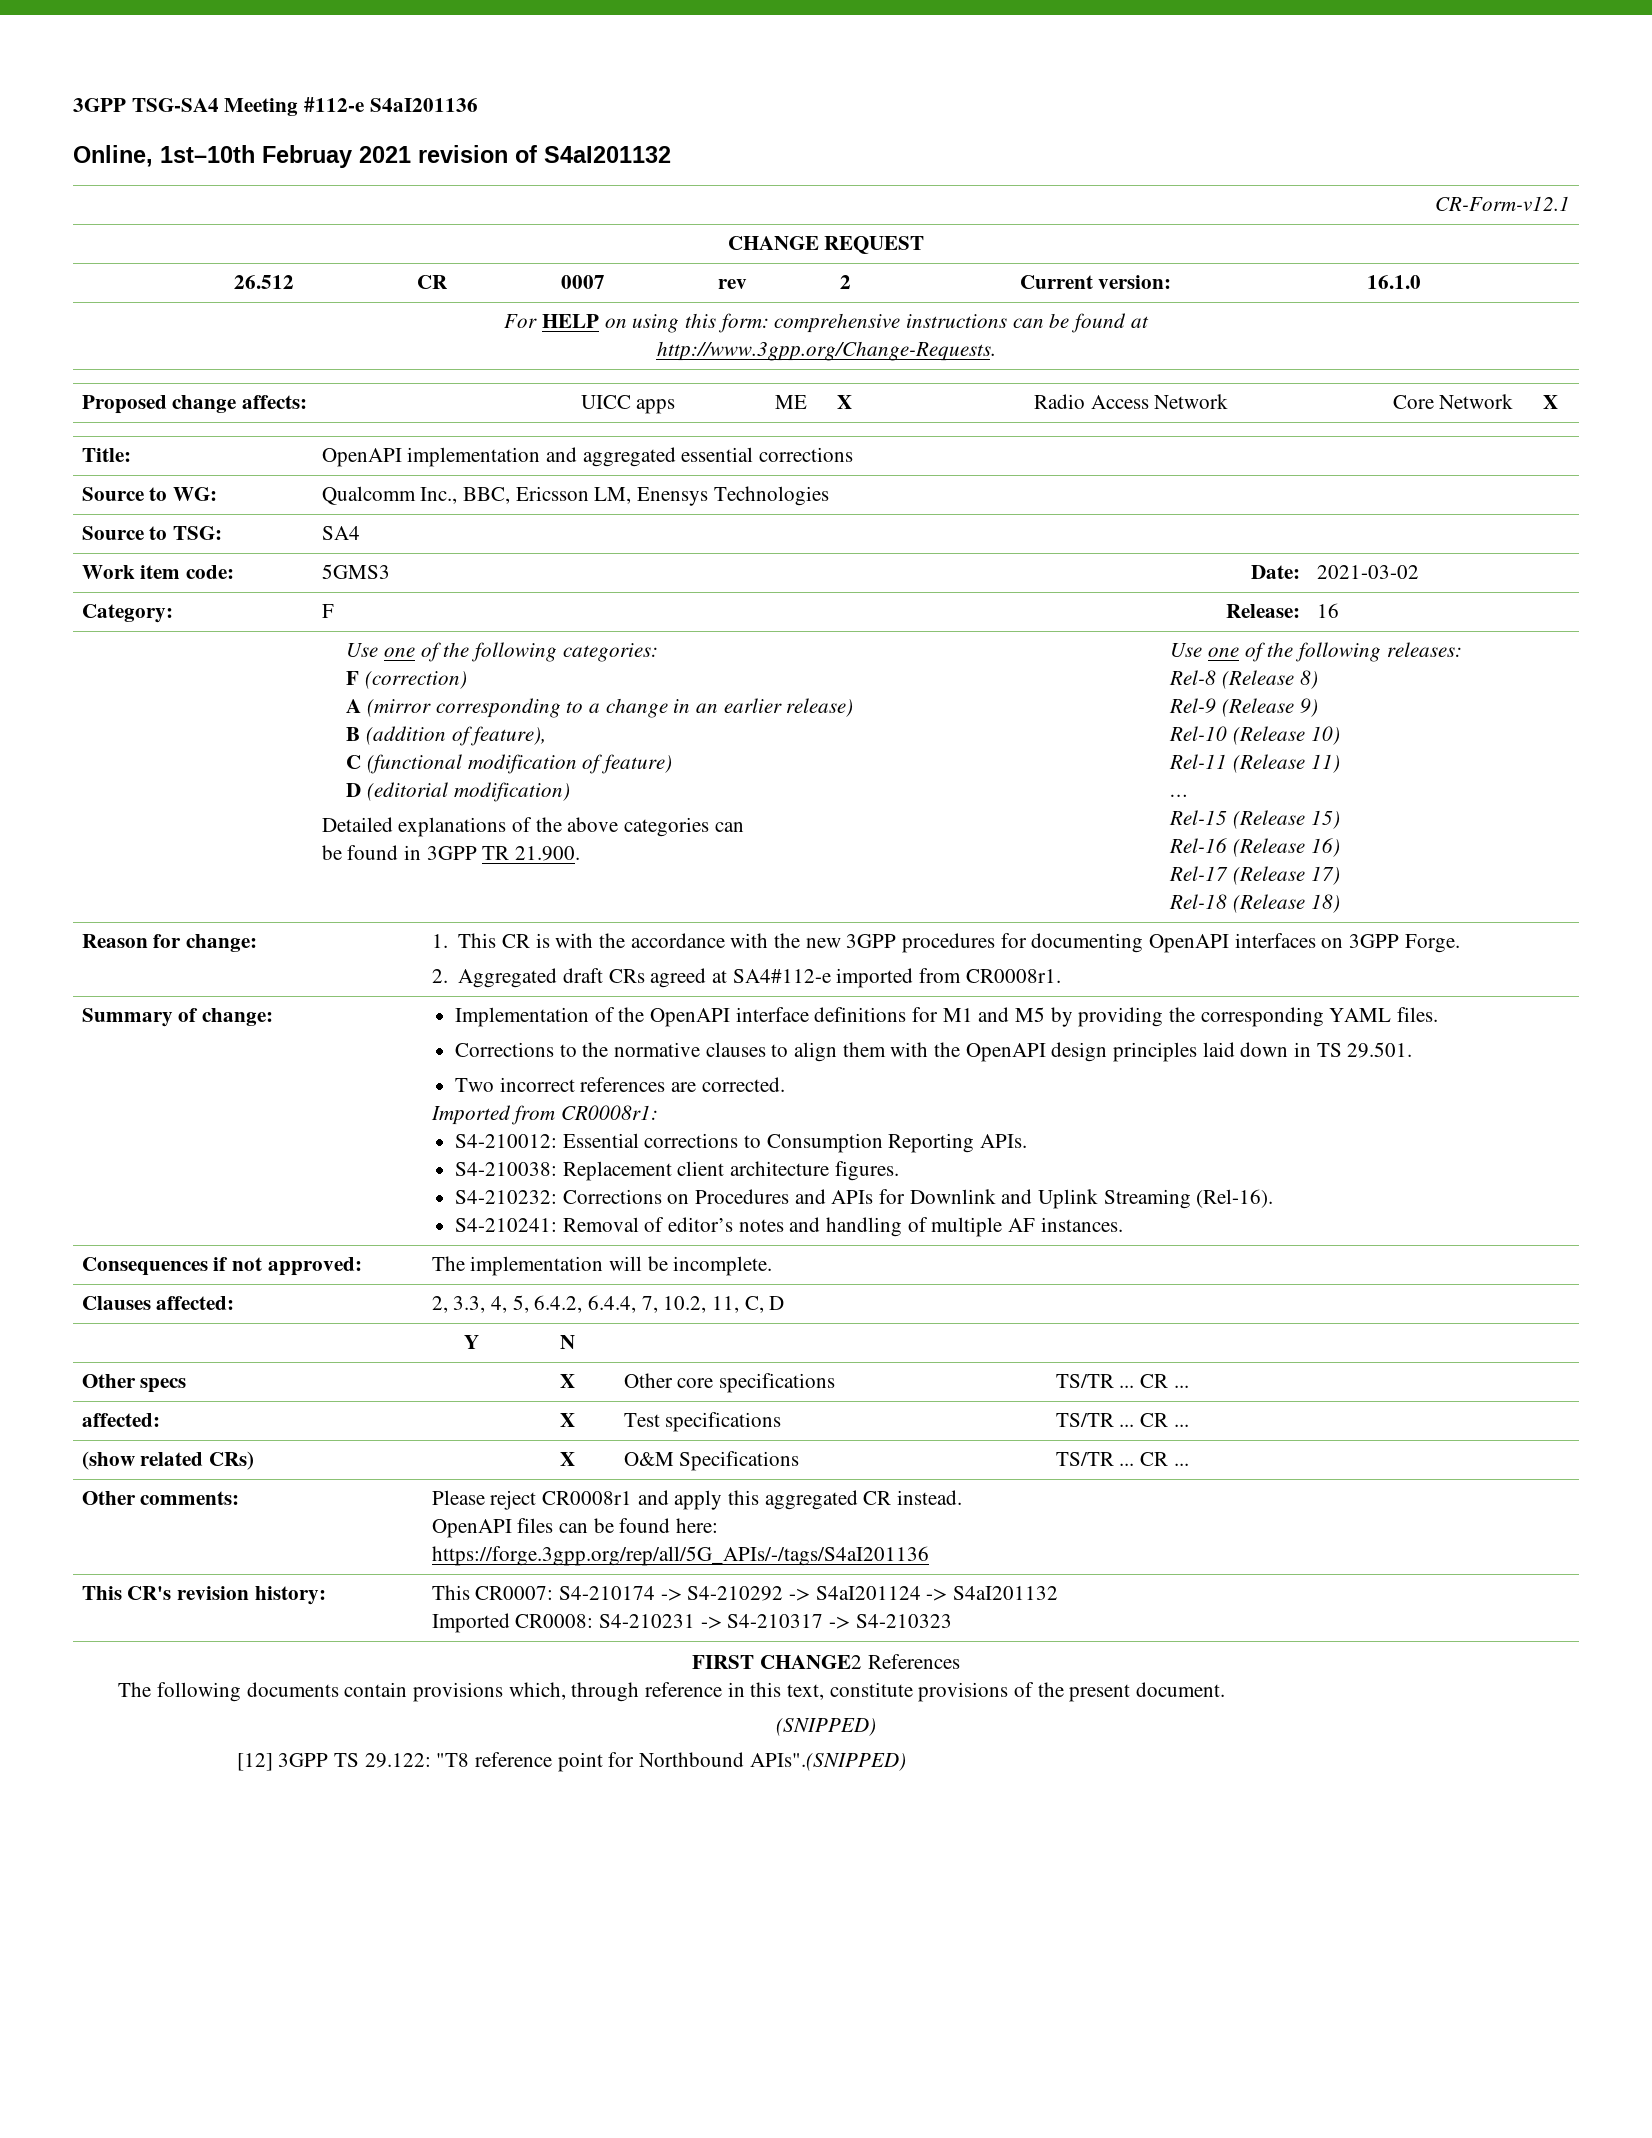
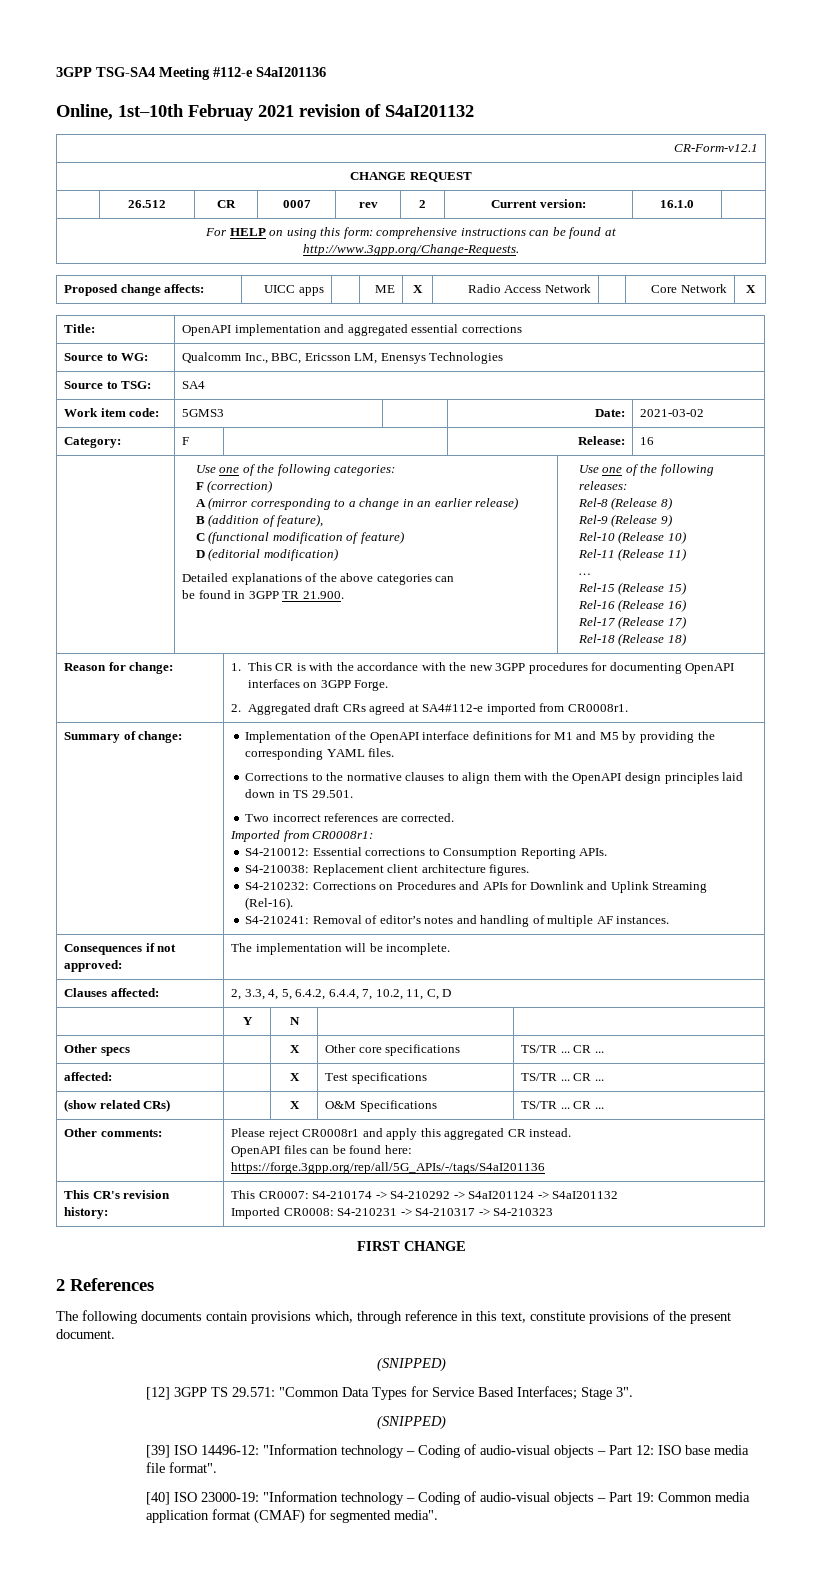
[759,1655,862,1669] CHANGE2 -> [403,1241,466,1251] [56,1279,65,1291] CHANGE // 2
[364,1752,906,1772] 29.122: "T8 reference point for Northbound APIs".(SNIPPED) -> [232,1386,634,1400] [376,1415,446,1430] [146,1444,750,1458] [146,1462,218,1473] [146,1491,751,1505] [146,1509,439,1524] 29.571: "Common Data Types for Service Based Interfaces; Stage 3". // (SNIPPED) // [39] ISO 14496-12: "Information technology – Coding of audio-visual objects – Part 12: ISO base media file format". // [40] ISO 23000-19: "Information technology – Coding of audio-visual objects – Part 19: Common media application format (CMAF) for segmented media".

